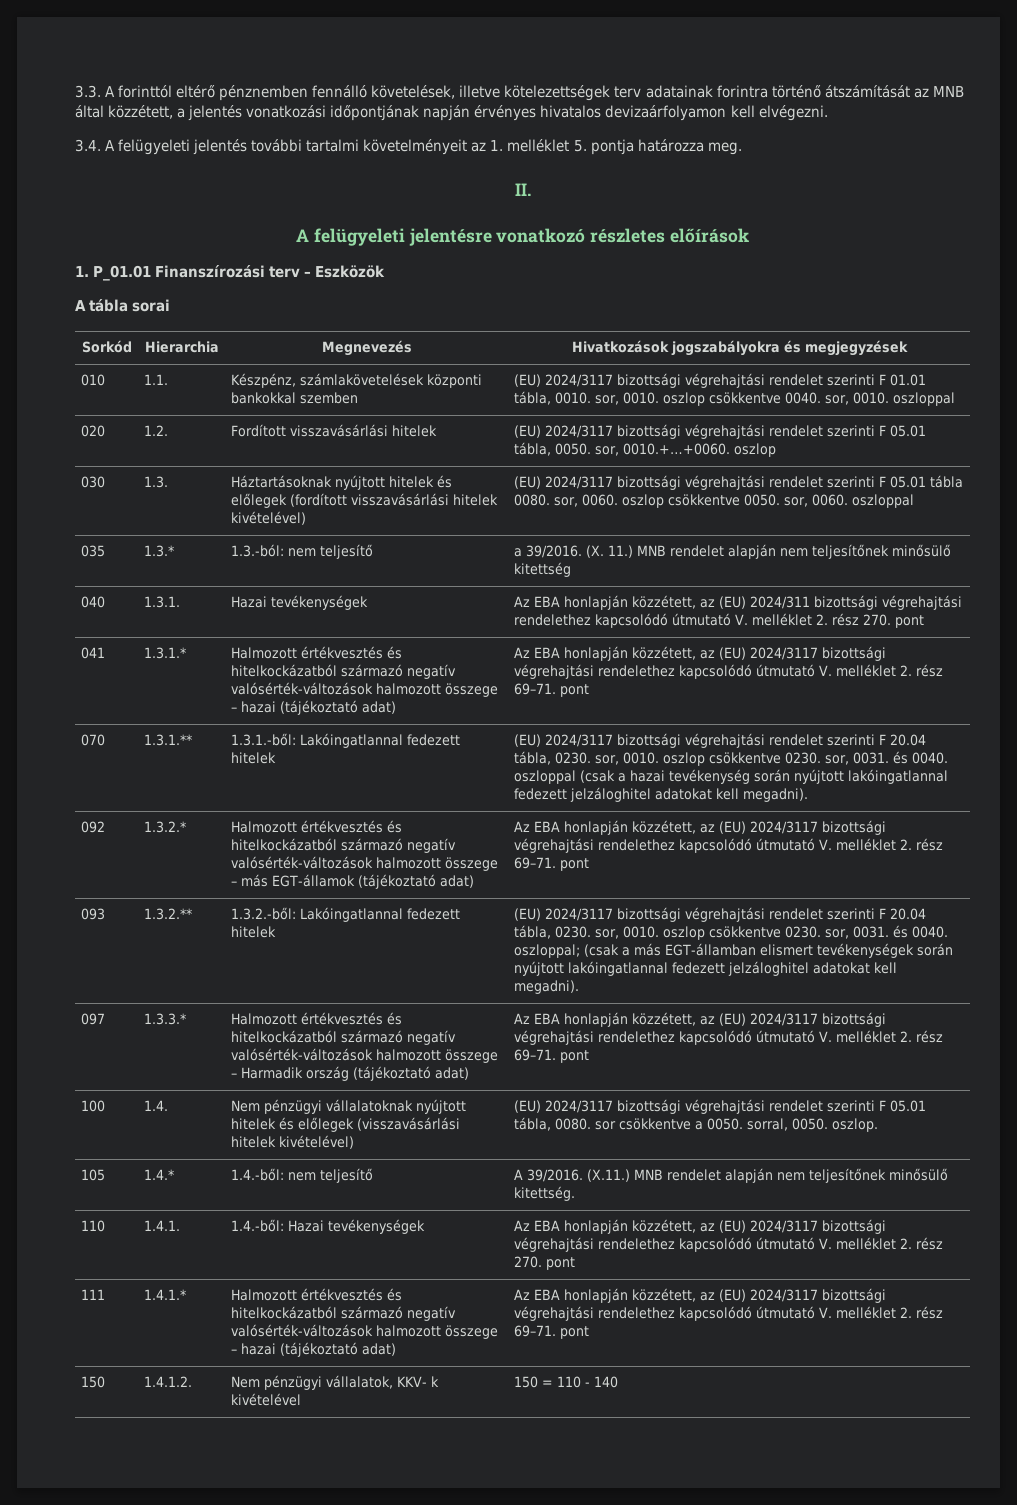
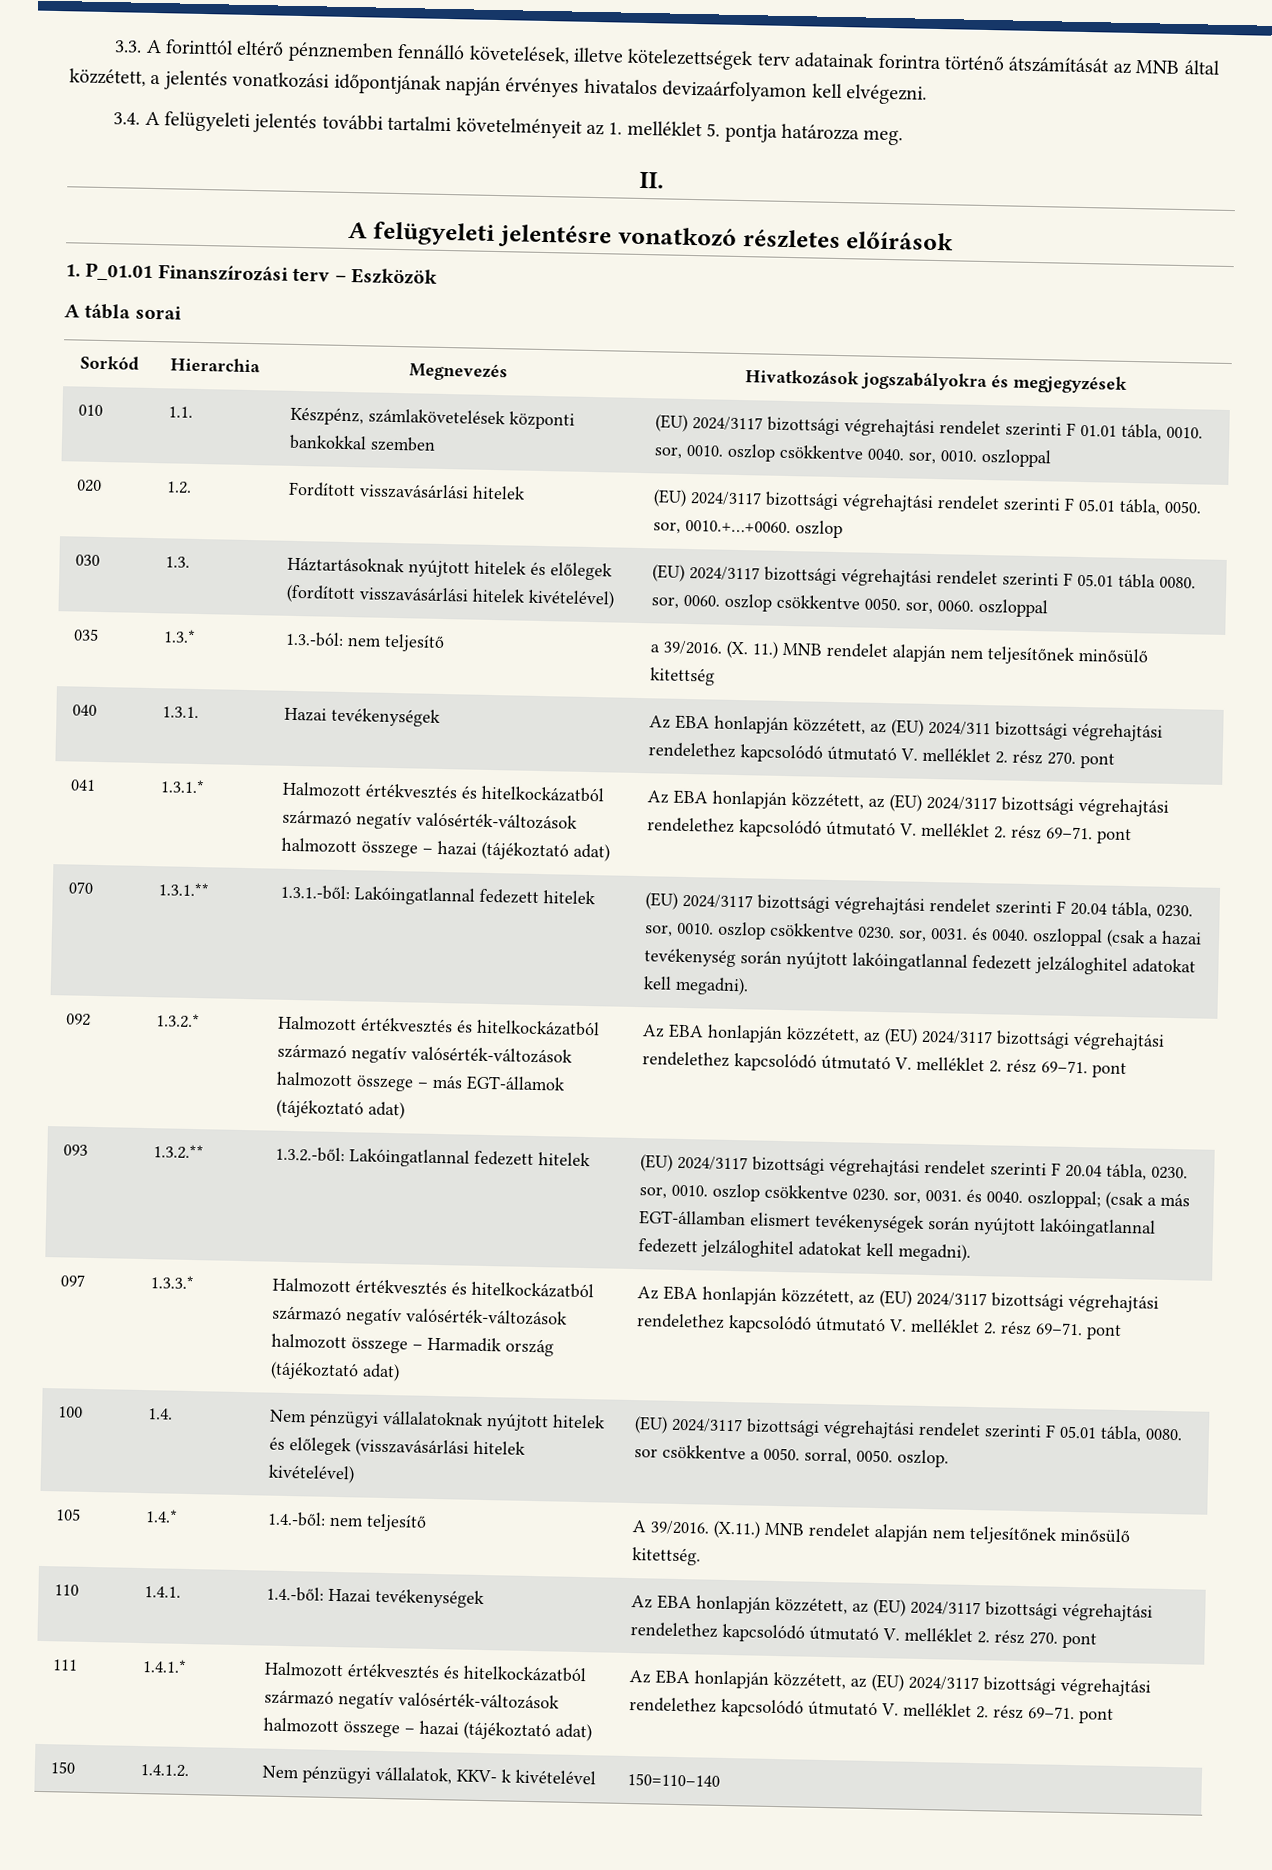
[514,1376,619,1388] 150 = 110 - 140 -> [626,1772,720,1787] 150=110–140

